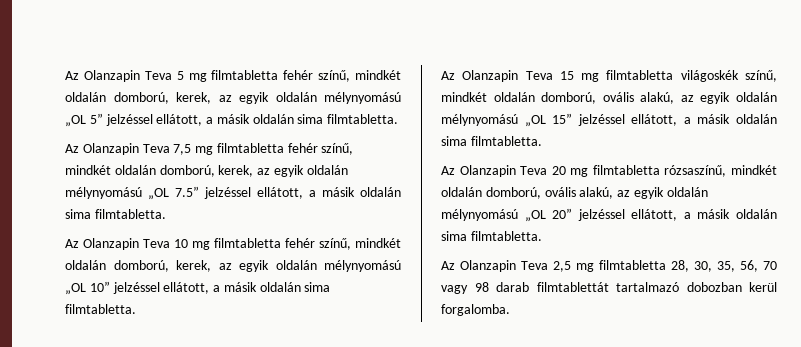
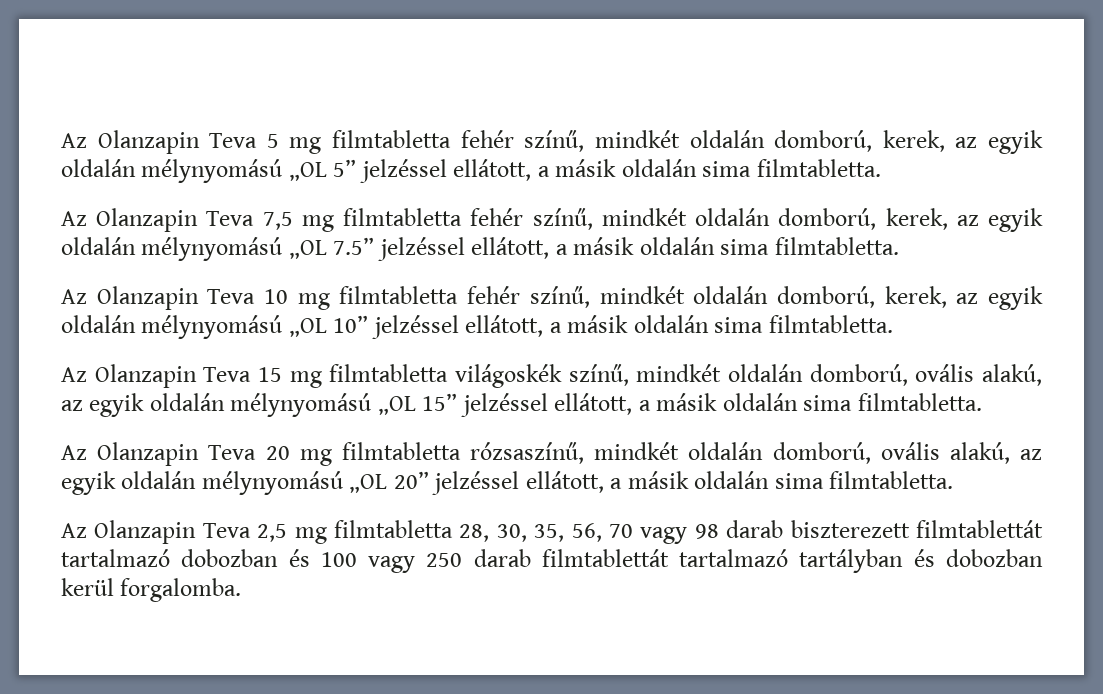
(529, 287) none -> [790,520,910,538] biszterezett
(742, 287) none -> [288,549,1043,573] és 100 vagy 250 darab filmtablettát tartalmazó tartályban és dobozban

